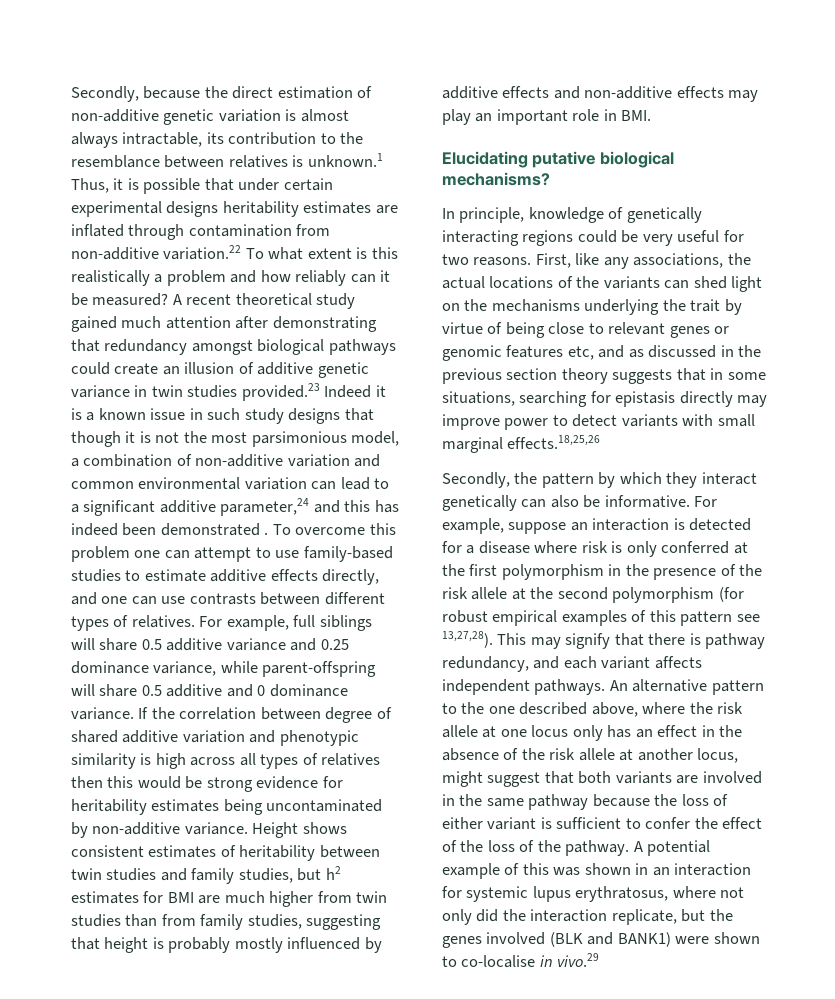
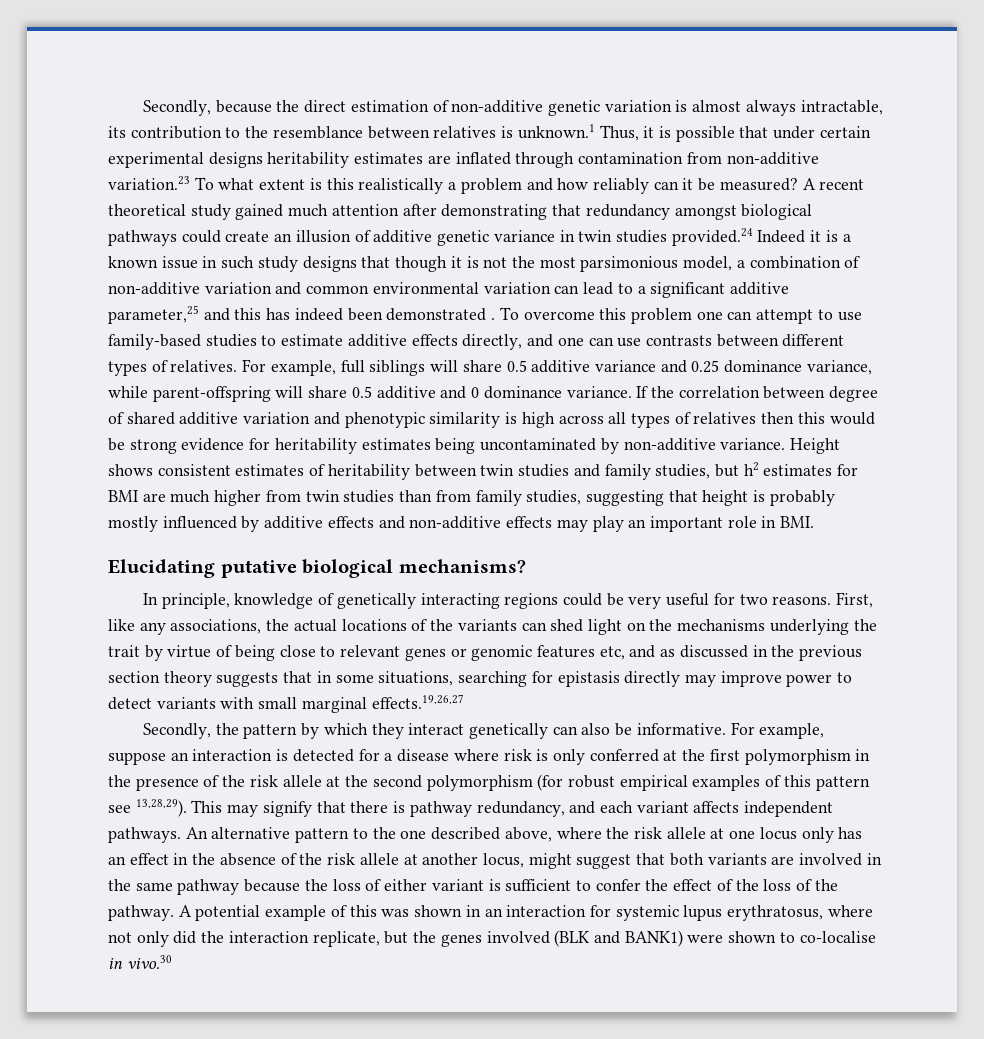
[163,245,242,260] variation.22 -> [108,176,190,190] variation.23
[241,383,320,401] provided.23 -> [671,228,753,246] provided.24
[220,498,310,516] parameter,24 -> [108,305,199,324] parameter,25
[507,435,601,449] effects.18,25,26 -> [371,694,464,709] effects.19,26,27
[442,631,493,648] 13,27,28). -> [135,799,187,817] 13,28,29).
[557,953,600,967] vivo.29 -> [126,955,172,969] vivo.30

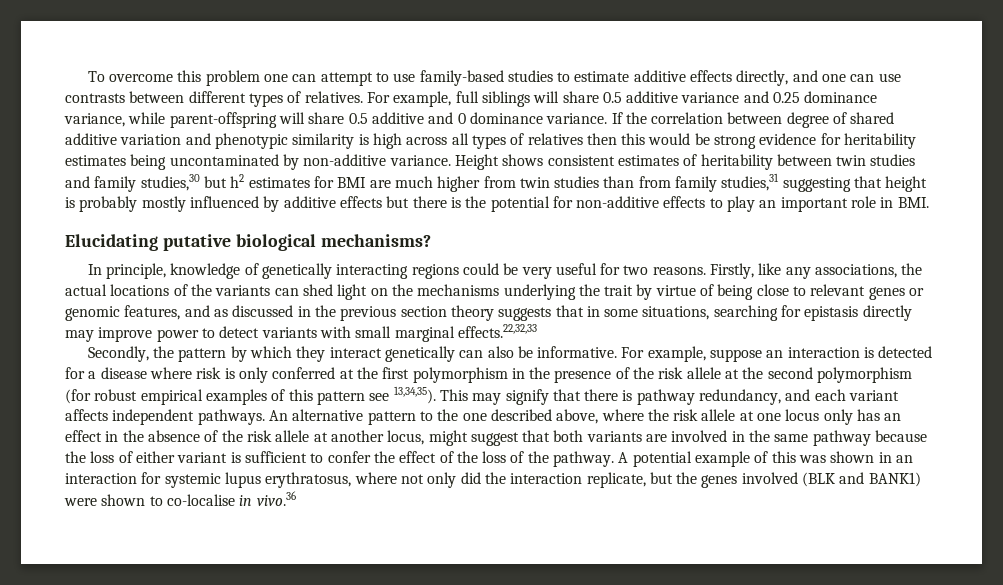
[142,100,883,116] [108,124,871,142] [108,152,819,168] [108,176,865,194] [108,204,813,220] [108,228,851,246] [108,256,861,272] [108,282,789,298] [108,305,496,324] Secondly, because the direct estimation of non-additive genetic variation is almost always intractable, its contribution to the resemblance between relatives is unknown.1 Thus, it is possible that under certain experimental designs heritability estimates are inflated through contamination from non-additive variation.23 To what extent is this realistically a problem and how reliably can it be measured? A recent theoretical study gained much attention after demonstrating that redundancy amongst biological pathways could create an illusion of additive genetic variance in twin studies provided.24 Indeed it is a known issue in such study designs that though it is not the most parsimonious model, a combination of non-additive variation and common environmental variation can lead to a significant additive parameter,25 and this has indeed been demonstrated . -> (87, 76) none
[655,464,711,479] studies, -> [140,174,200,191] studies,30
[526,490,582,505] studies, -> [721,173,780,191] studies,31
[378,516,405,529] and -> [386,196,573,212] but there is the potential for
[556,519,588,532] may -> [709,198,723,208] to
[836,592,874,608] First, -> [710,263,755,279] Firstly,
[536,645,625,660] features etc, -> [124,305,181,320] features,
[371,694,464,709] effects.19,26,27 -> [457,324,537,338] effects.22,32,33
[135,799,187,817] 13,28,29). -> [393,386,436,404] 13,34,35).
[126,955,172,969] vivo.30 -> [256,491,296,506] vivo.36

